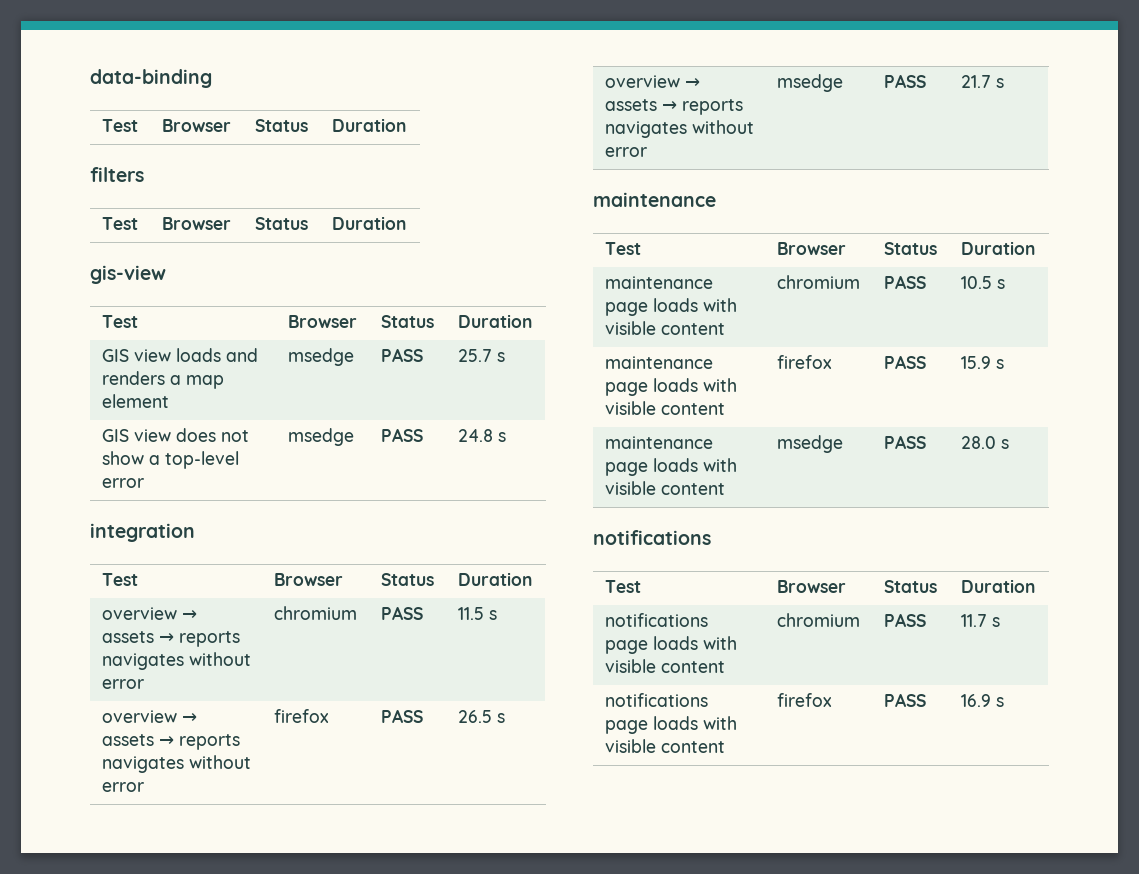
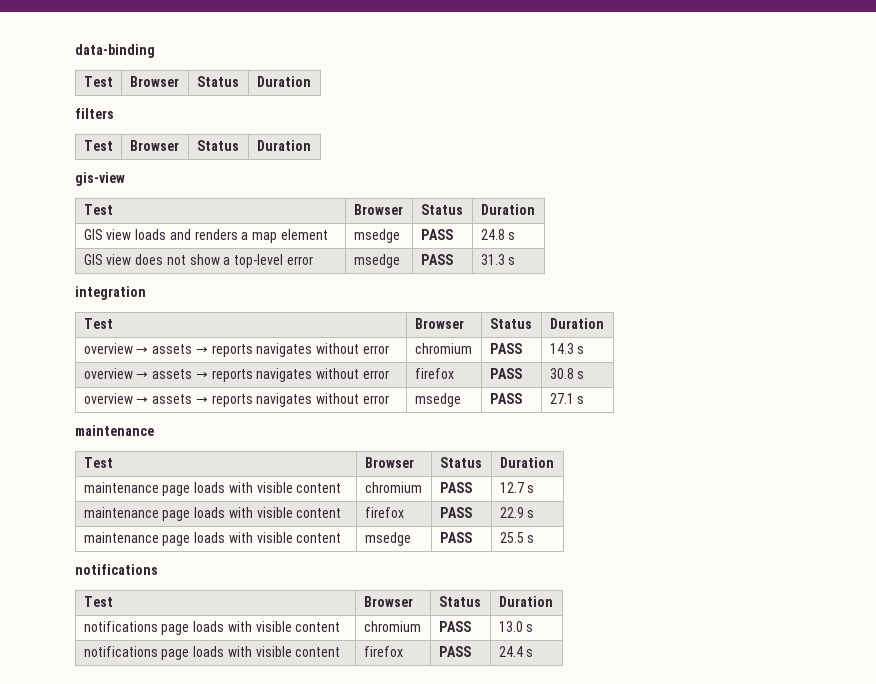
[457,349,492,362] 25.7 -> [480,229,505,240] 24.8
[457,429,493,442] 24.8 -> [480,254,505,265] 31.3
[457,607,484,620] 11.5 -> [549,343,574,354] 14.3
[457,710,492,723] 26.5 -> [549,368,574,379] 30.8
[960,75,991,88] 21.7 -> [549,393,574,404] 27.1
[960,276,992,289] 10.5 -> [499,482,524,493] 12.7
[960,356,991,369] 15.9 -> [499,507,524,518] 22.9
[960,436,996,449] 28.0 -> [499,532,524,543] 25.5
[960,614,987,627] 11.7 -> [498,621,523,632] 13.0
[960,694,991,707] 16.9 -> [498,646,523,657] 24.4

